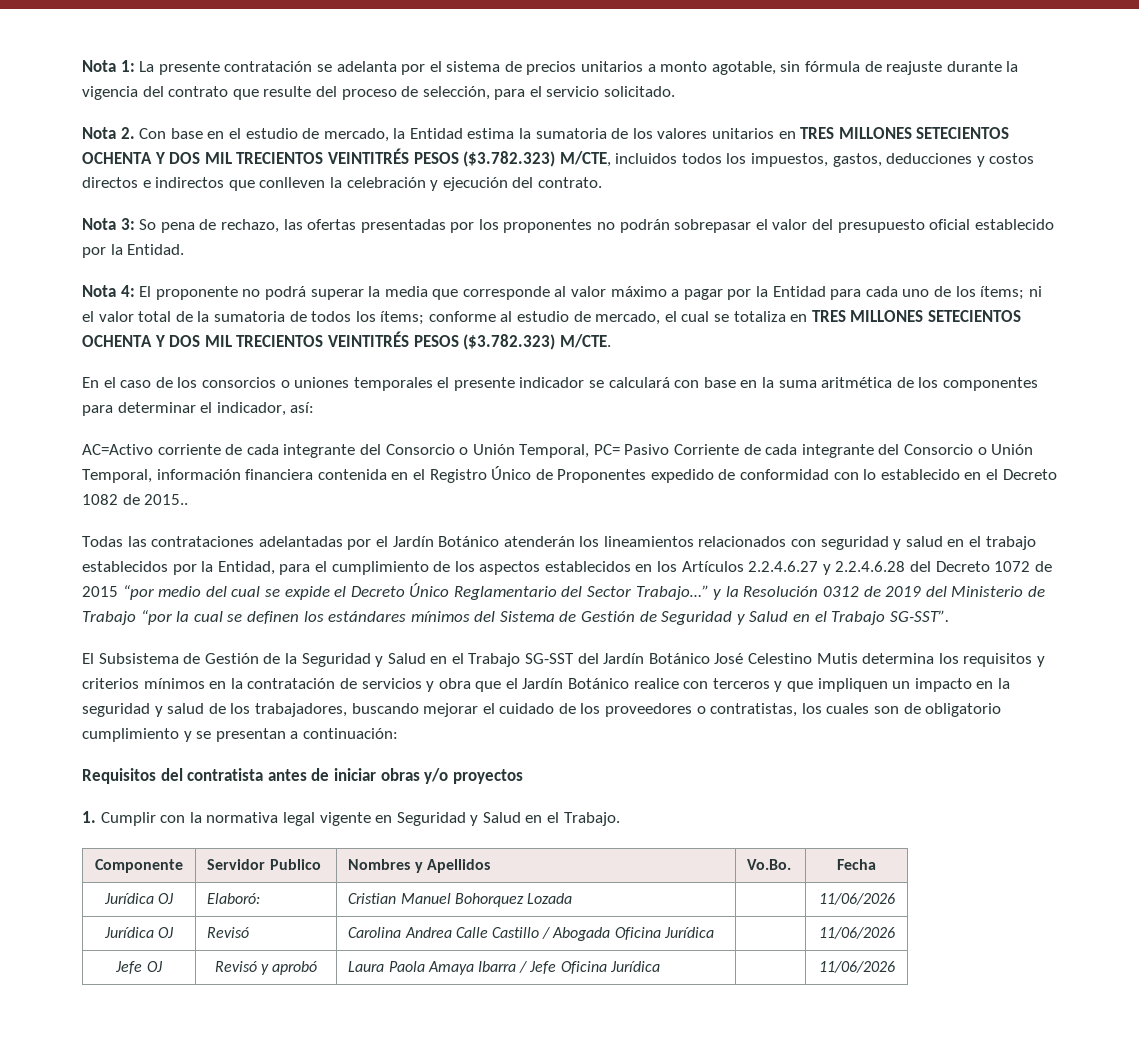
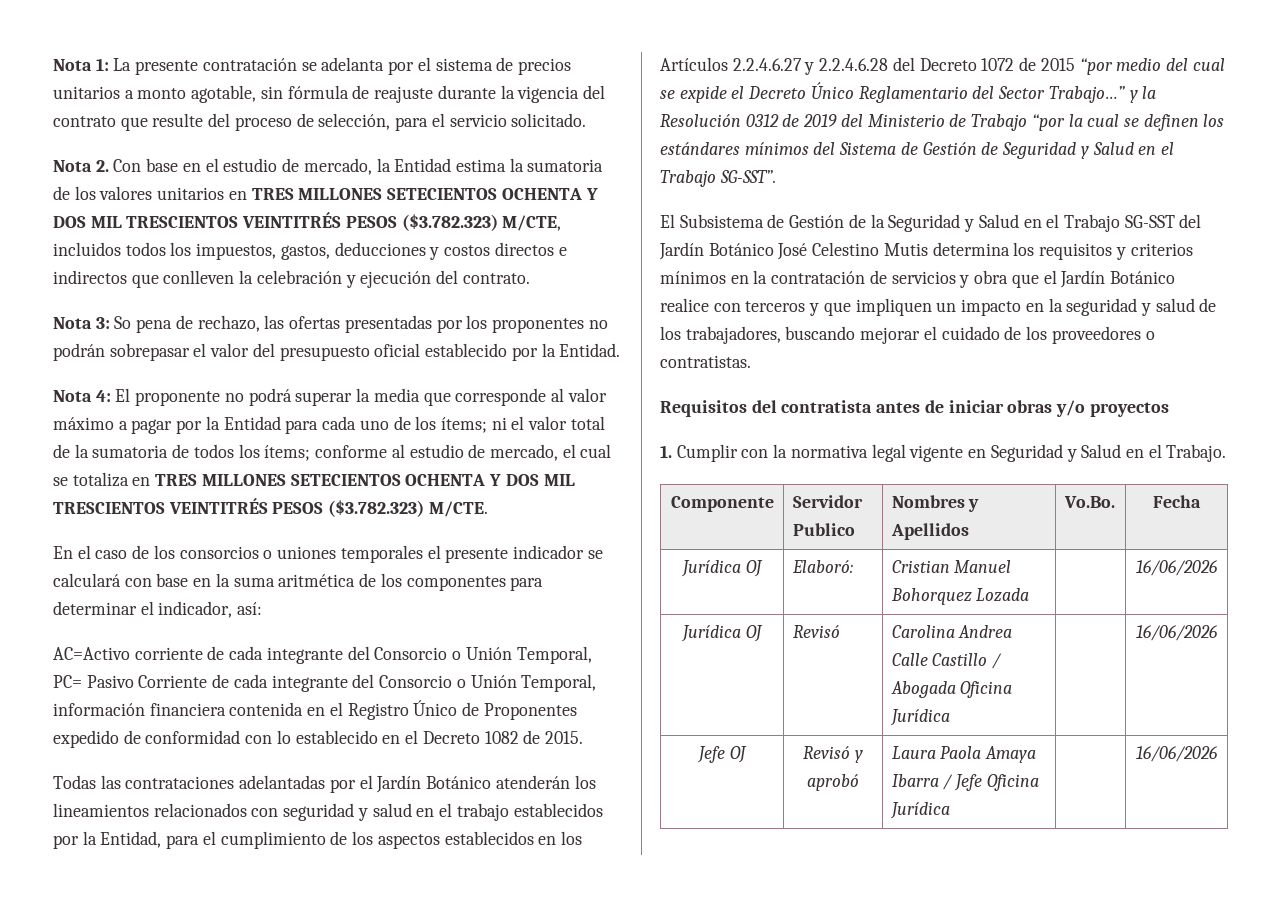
[236,152,324,164] TRECIENTOS -> [126,216,239,228] TRESCIENTOS
[236,335,324,347] TRECIENTOS -> [53,502,165,514] TRESCIENTOS
[144,494,189,505] 2015.. -> [544,731,583,744] 2015.
[710,703,1002,717] [82,728,398,742] contratistas, los cuales son de obligatorio cumplimiento y se presentan a continuación: -> [660,355,751,368] contratistas.
[818,893,895,905] 11/06/2026 -> [1136,560,1217,576] 16/06/2026
[818,927,895,939] 11/06/2026 -> [1136,625,1217,641] 16/06/2026
[818,961,895,973] 11/06/2026 -> [1136,746,1217,762] 16/06/2026

